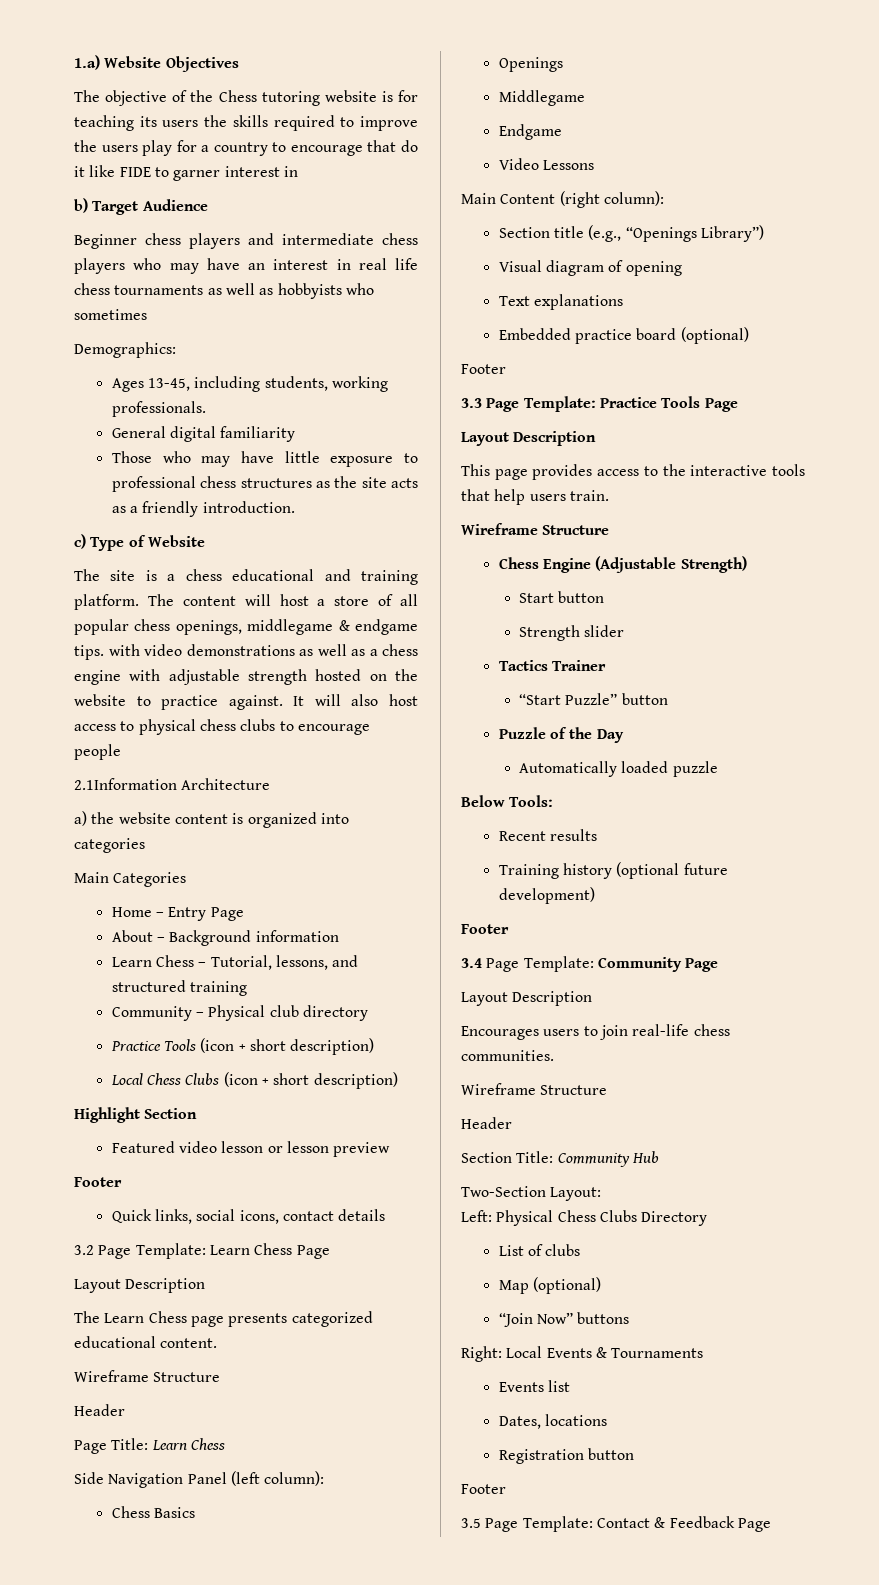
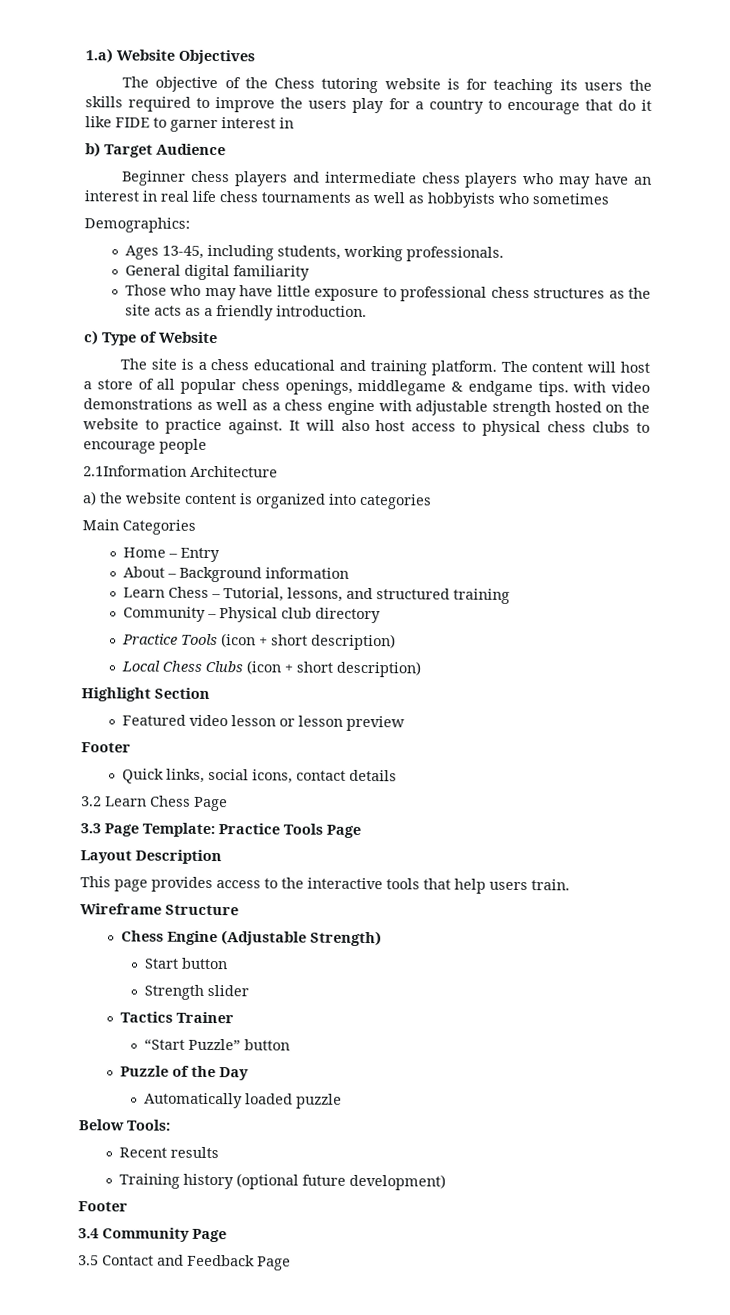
[210,907,244,921] Page -> (220, 555) none
[98,1243,206,1259] Page Template: -> (102, 801) none
[74,1278,206,1293] [74,1311,373,1327] [74,1336,218,1348] [74,1370,221,1382] [74,1404,125,1416] [74,1438,225,1454] [74,1471,325,1488] [111,1506,196,1518] [498,57,563,72] [498,90,585,106] [498,124,562,140] [498,158,595,170] [461,191,664,208] [498,225,765,242] [498,260,682,276] [498,294,624,310] [498,327,749,344] [461,364,506,374] // Layout Description // The Learn Chess page presents categorized educational content. // Wireframe Structure // Header // Page Title: Learn Chess // Side Navigation Panel (left column): // Chess Basics // Openings // Middlegame // Endgame // Video Lessons // Main Content (right column): // Section title (e.g., “Openings Library”) // Visual diagram of opening // Text explanations // Embedded practice board (optional) // Footer -> (228, 804) none
[486,956,594,972] Page Template: -> (99, 1233) none
[461,991,593,1006] [461,1024,730,1040] [461,1050,554,1061] [461,1083,608,1095] [461,1117,512,1129] [461,1151,659,1167] [461,1186,602,1201] [461,1210,708,1226] [498,1244,581,1256] [498,1277,602,1294] [498,1312,630,1327] [461,1346,704,1362] [498,1380,571,1392] [498,1414,608,1429] [498,1448,635,1464] [461,1484,506,1494] [461,1516,666,1532] Layout Description // Encourages users to join real-life chess communities. // Wireframe Structure // Header // Section Title: Community Hub // Two-Section Layout: // Left: Physical Chess Clubs Directory // List of clubs // Map (optional) // “Join Now” buttons // Right: Local Events & Tournaments // Events list // Dates, locations // Registration button // Footer // 3.5 Page Template: Contact & -> [78,1254,184,1266] 3.5 Contact and

